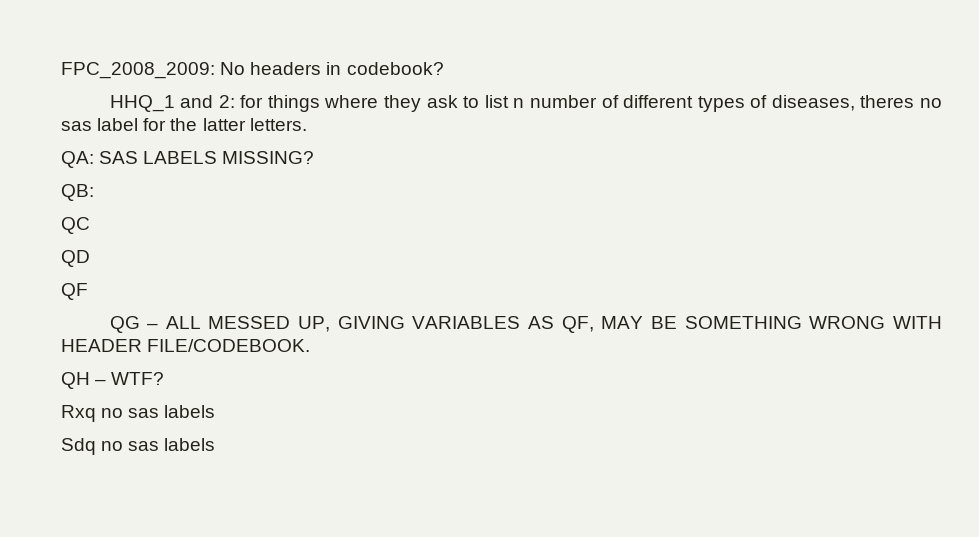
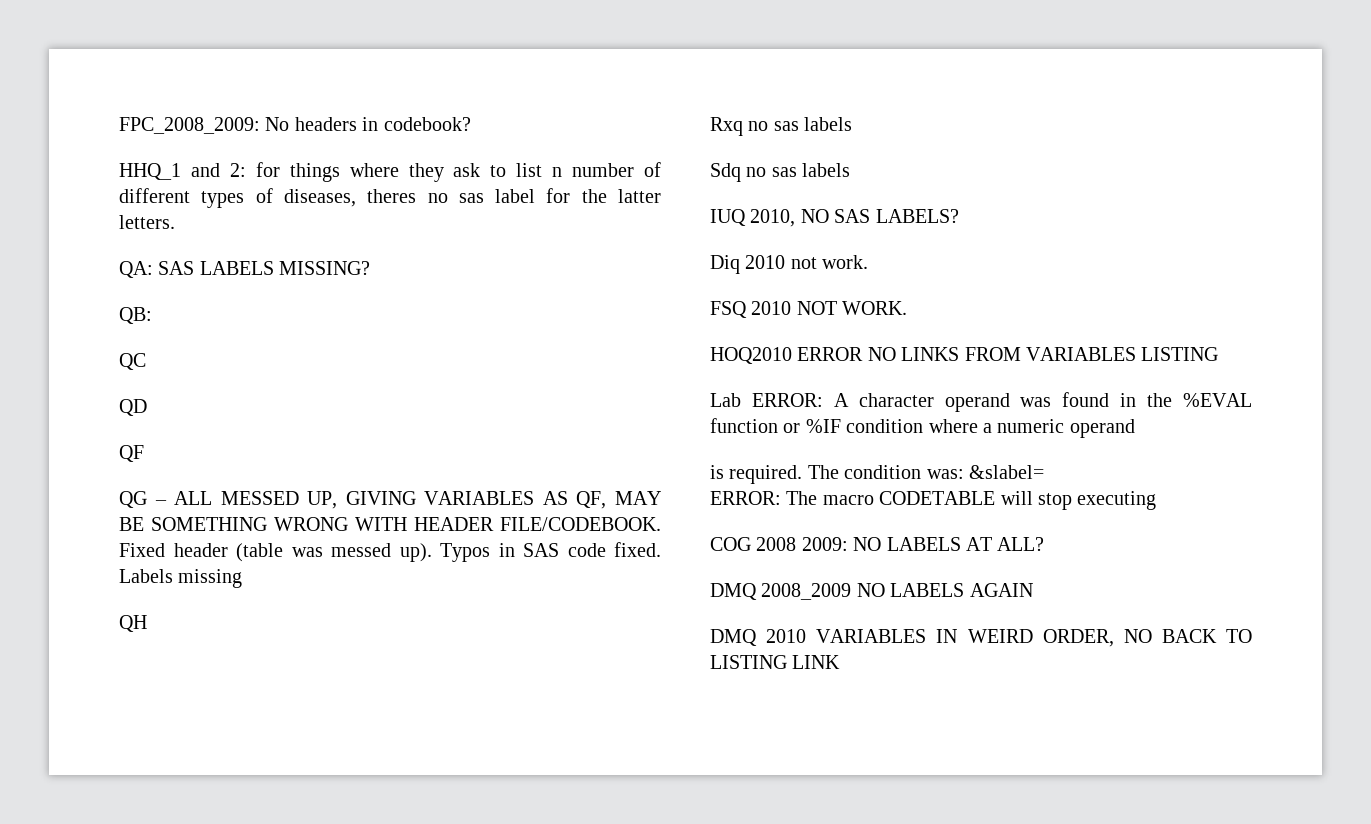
(311, 345) none -> [119,542,661,562] [119,569,243,588] Fixed header (table was messed up). Typos in SAS code fixed. Labels missing
[95,372,165,385] – WTF? -> (147, 623) none
(216, 444) none -> [710,209,959,227] [710,255,869,274] [710,301,908,318] [710,347,1219,364] [710,392,1252,412] [710,418,1135,438] [710,465,1044,484] [710,491,1157,510] [710,537,1045,551] [710,583,1033,600] [710,629,1252,647] [710,655,841,669] // IUQ 2010, NO SAS LABELS? // Diq 2010 not work. // FSQ 2010 NOT WORK. // HOQ2010 ERROR NO LINKS FROM VARIABLES LISTING // Lab ERROR: A character operand was found in the %EVAL function or %IF condition where a numeric operand // is required. The condition was: &slabel= // ERROR: The macro CODETABLE will stop executing // COG 2008 2009: NO LABELS AT ALL? // DMQ 2008_2009 NO LABELS AGAIN // DMQ 2010 VARIABLES IN WEIRD ORDER, NO BACK TO LISTING LINK

